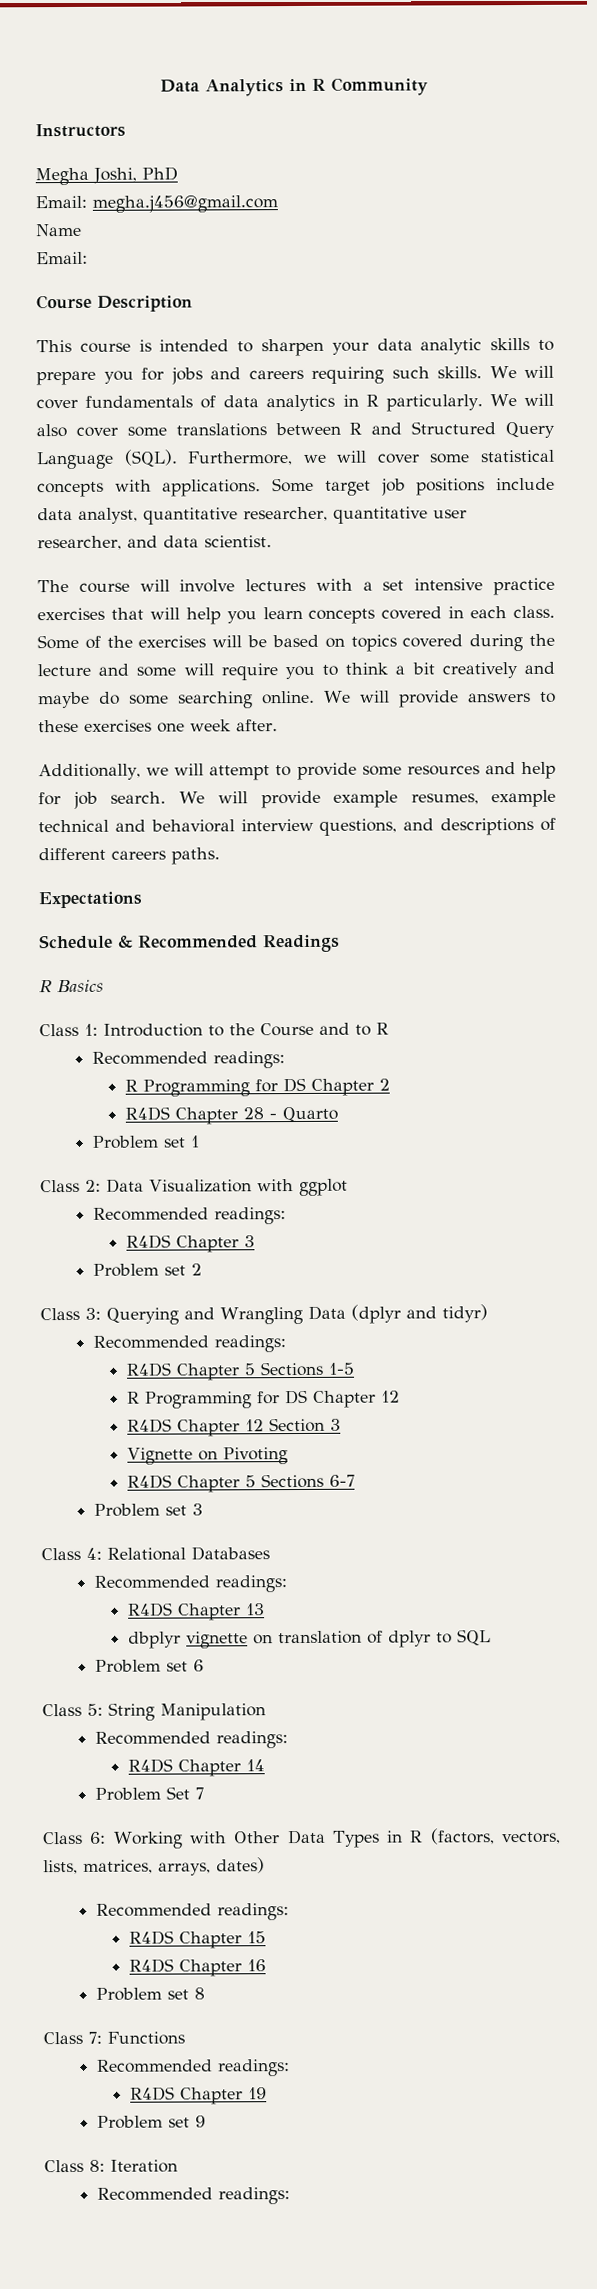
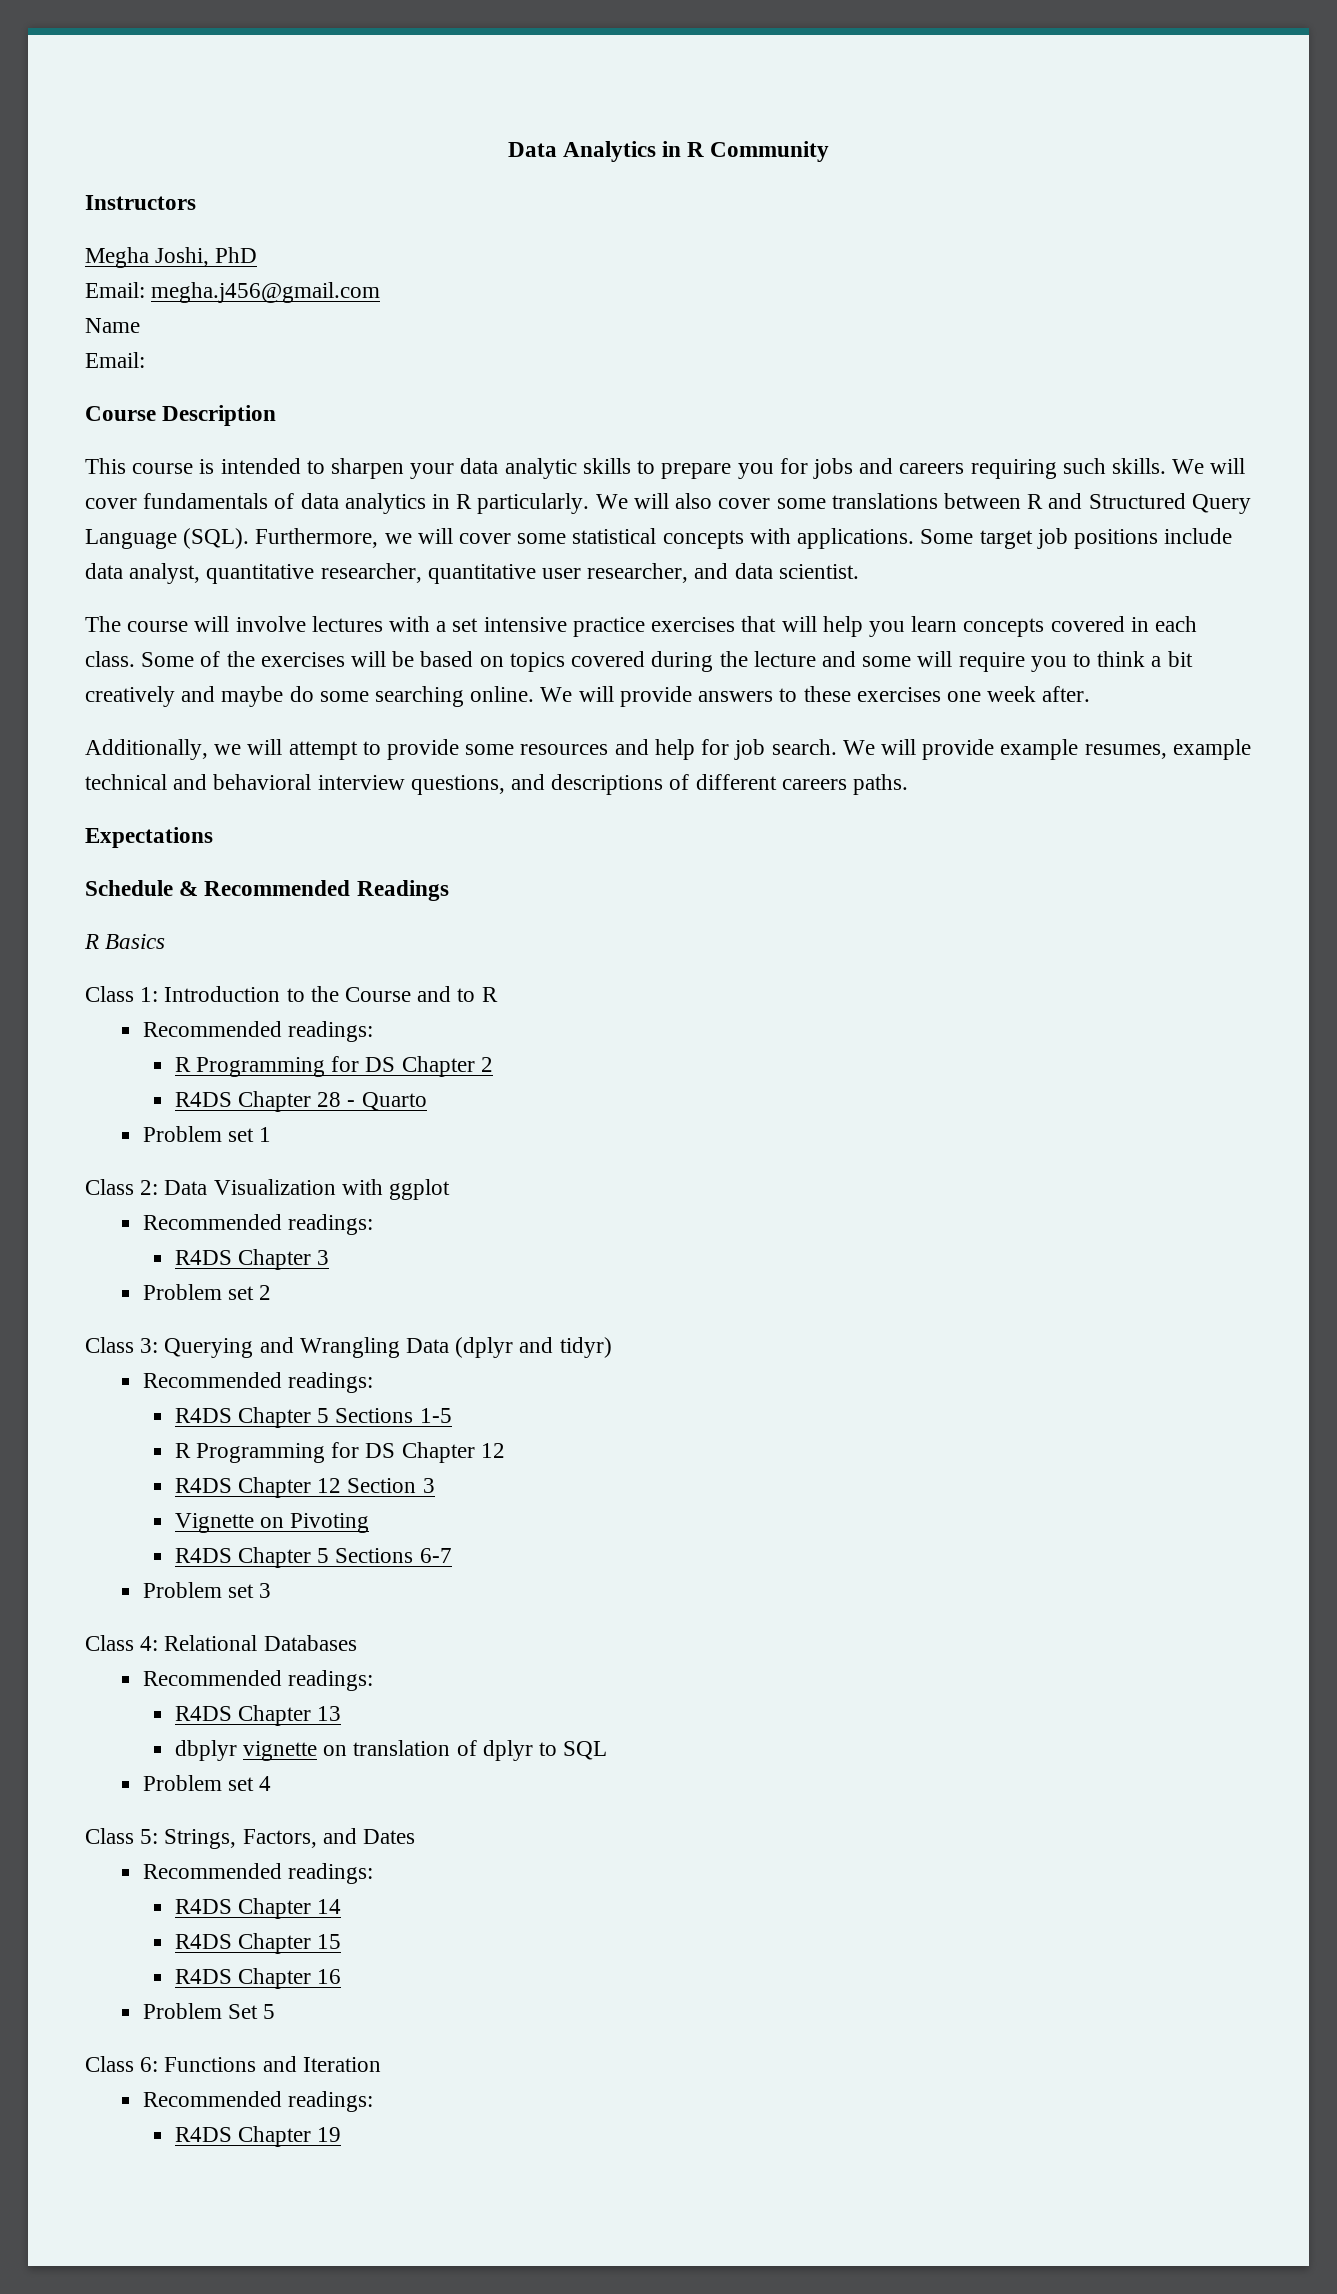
[192,1659,204,1672] 6 -> [258,1776,271,1791] 4
[108,1702,266,1721] String Manipulation -> [164,1828,416,1849] Strings, Factors, and Dates
[94,1786,204,1801] [42,1828,562,1849] [43,1857,265,1876] [95,1903,289,1921] // Problem Set 7 // Class 6: Working with Other Data Types in R (factors, vectors, lists, matrices, arrays, dates) // Recommended readings: -> (342, 1906) none
[166,1987,205,2000] [43,2031,102,2045] set 8 // Class 7: -> [227,2004,275,2019] [85,2056,159,2072] Set 5 // Class 6:
(185, 2038) none -> [262,2056,381,2072] and Iteration
[96,2115,206,2129] [44,2159,178,2173] [96,2187,290,2205] // Problem set 9 // Class 8: Iteration // Recommended readings: -> (342, 2134) none

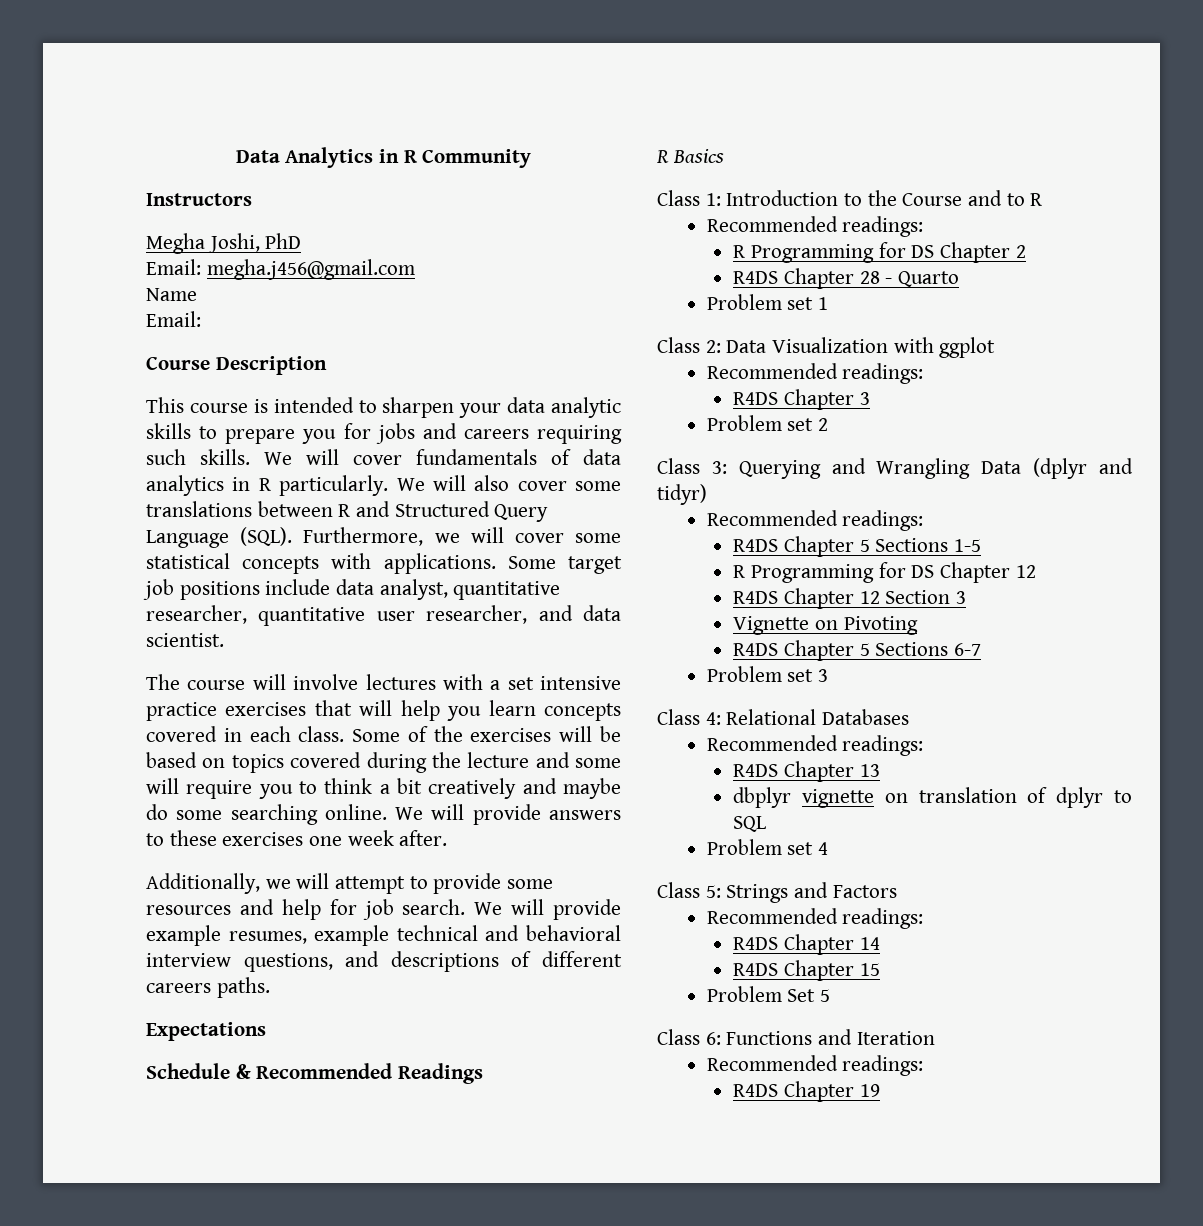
[164,1828,416,1849] Strings, Factors, and Dates -> [726,882,897,903] Strings and Factors
[174,1968,342,1989] // R4DS Chapter 16 -> (880, 969) none

